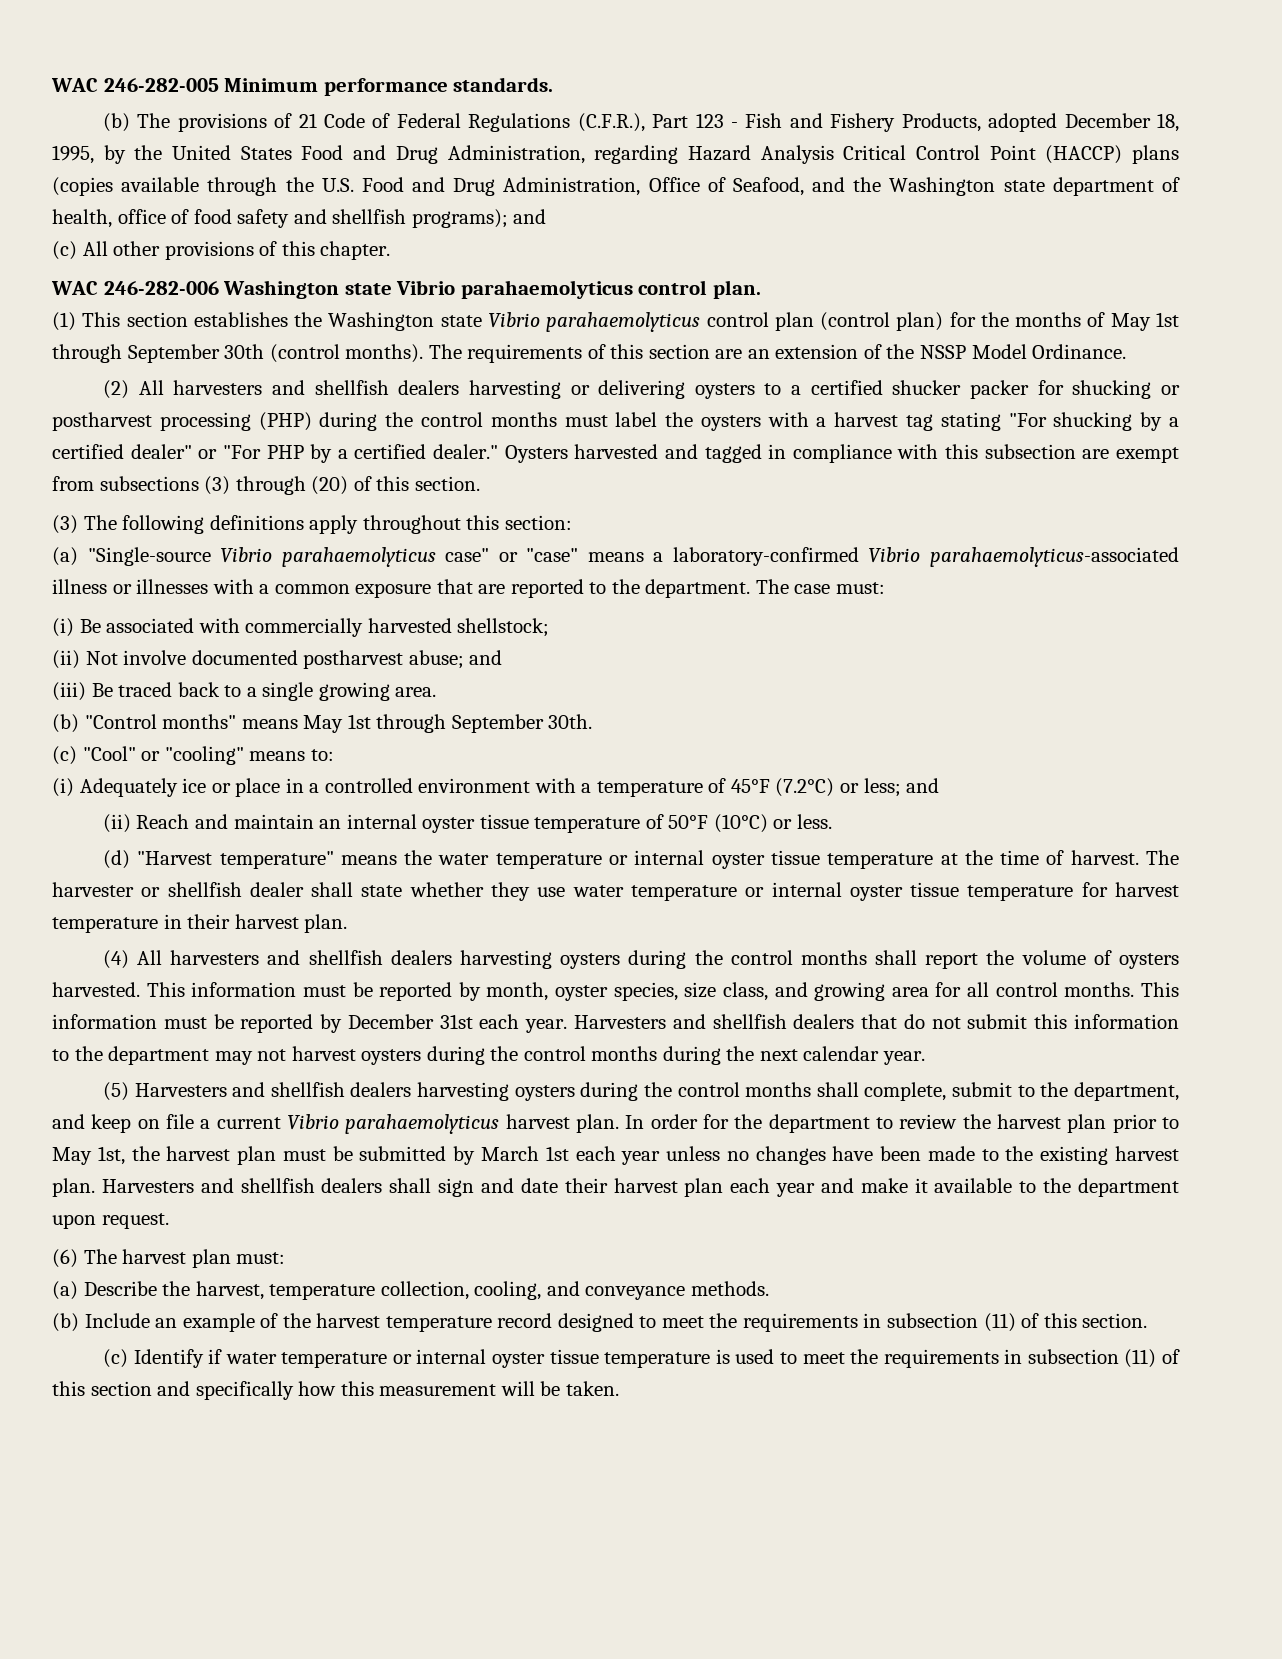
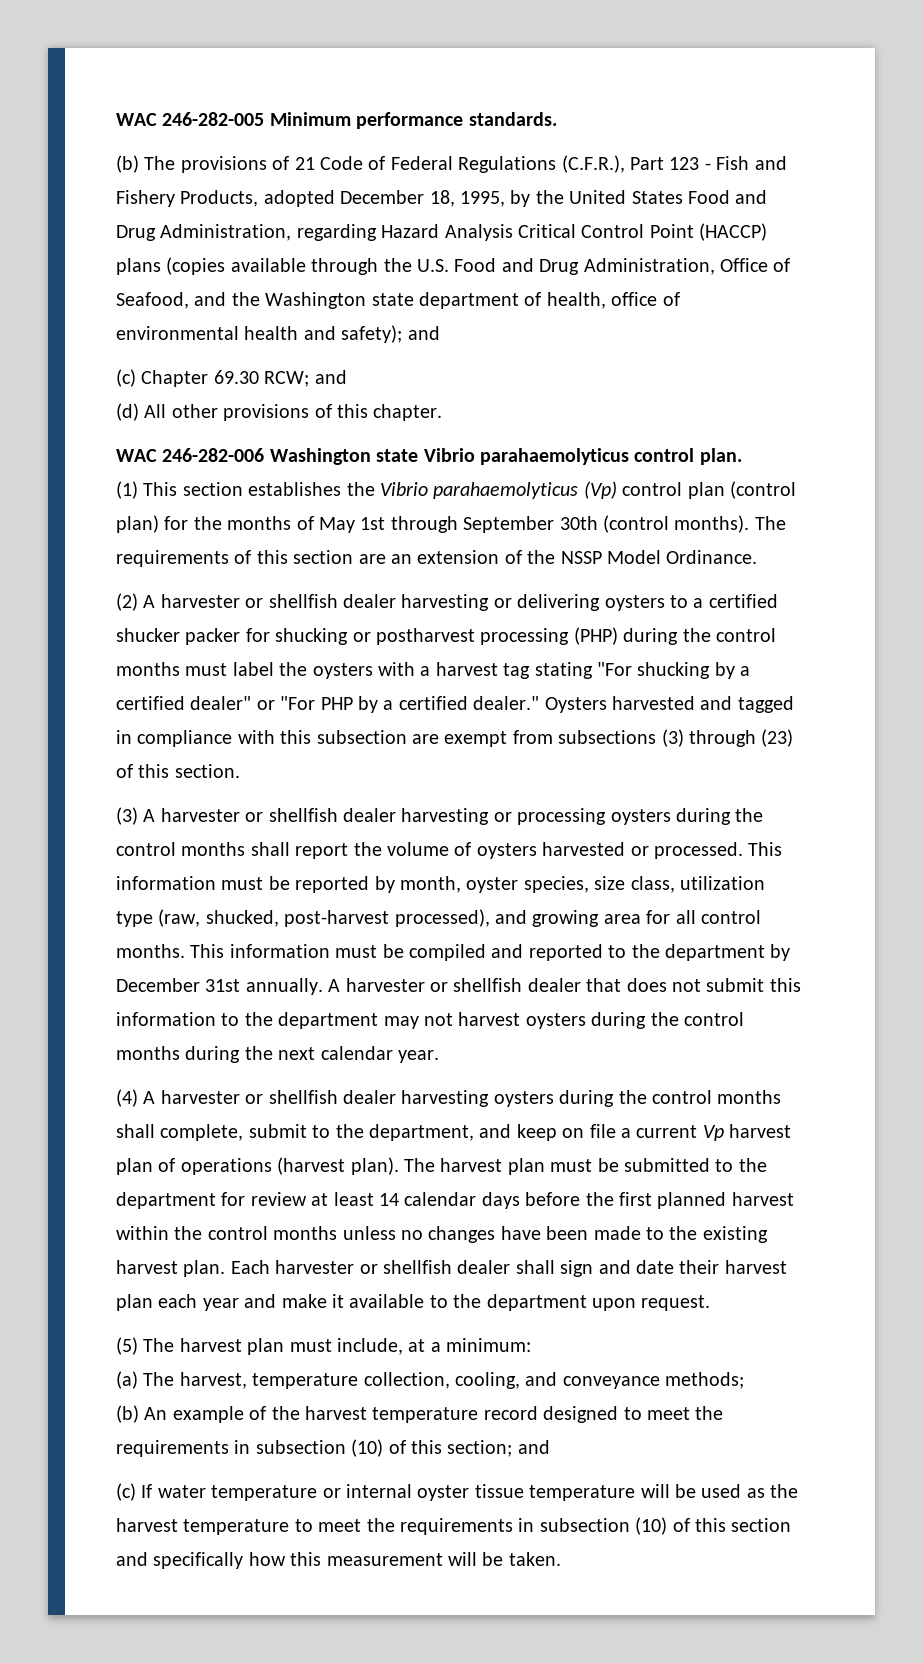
[193,209,547,228] [52,241,77,260] food safety and shellfish programs); and // (c) -> [116,325,440,343] [116,369,347,387] [116,403,139,421] environmental health and safety); and // (c) Chapter 69.30 RCW; and // (d)
[328,312,701,332] Washington state Vibrio parahaemolyticus -> [380,481,617,499] Vibrio parahaemolyticus (Vp)
[138,380,460,395] All harvesters and shellfish dealers -> [143,594,396,608] A harvester or shellfish dealer
[311,476,349,495] (20) -> [761,729,794,747] (23)
[83,515,572,534] [52,547,1179,567] [52,579,886,598] [52,618,550,637] [52,650,503,669] [52,682,437,701] [52,714,593,733] [52,746,334,765] [52,778,940,797] [102,814,832,833] [102,850,1180,869] [52,882,1179,901] [52,914,348,933] [102,950,553,969] The following definitions apply throughout this section: // (a) "Single-source Vibrio parahaemolyticus case" or "case" means a laboratory-confirmed Vibrio parahaemolyticus-associated illness or illnesses with a common exposure that are reported to the department. The case must: // (i) Be associated with commercially harvested shellstock; // (ii) Not involve documented postharvest abuse; and // (iii) Be traced back to a single growing area. // (b) "Control months" means May 1st through September 30th. // (c) "Cool" or "cooling" means to: // (i) Adequately ice or place in a controlled environment with a temperature of 45°F (7.2°C) or less; and // (ii) Reach and maintain an internal oyster tissue temperature of 50°F (10°C) or less. // (d) "Harvest temperature" means the water temperature or internal oyster tissue temperature at the time of harvest. The harvester or shellfish dealer shall state whether they use water temperature or internal oyster tissue temperature for harvest temperature in their harvest plan. // (4) All harvesters and shellfish dealers harvesting -> [143,808,607,825] A harvester or shellfish dealer harvesting or processing
[52,982,140,997] harvested. -> [542,842,743,859] harvested or processed.
(768, 991) none -> [679,876,765,890] [116,909,490,927] utilization type (raw, shucked, post-harvest processed),
[240,1014,925,1033] reported by December 31st each year. Harvesters and shellfish dealers that do -> [409,944,791,961] [116,978,667,995] compiled and reported to the department by December 31st annually. A harvester or shellfish dealer that does
[102,1082,412,1101] (5) Harvesters and shellfish dealers -> [116,1089,396,1107] (4) A harvester or shellfish dealer
[287,1114,1180,1134] [52,1146,160,1165] Vibrio parahaemolyticus harvest plan. In order for the department to review the harvest plan prior to May 1st, the -> [702,1124,792,1141] [116,1157,435,1175] Vp harvest plan of operations (harvest plan). The
[453,1146,661,1165] by March 1st each year -> [715,1158,767,1172] [116,1192,794,1209] [116,1226,338,1240] to the department for review at least 14 calendar days before the first planned harvest within the control months
[101,1178,383,1193] Harvesters and shellfish dealers -> [230,1260,511,1274] Each harvester or shellfish dealer
[52,1249,286,1268] [52,1281,191,1300] (6) The harvest plan must: // (a) Describe the -> [116,1337,532,1355] [116,1371,175,1389] (5) The harvest plan must include, at a minimum: // (a) The
[690,1281,769,1296] [52,1313,178,1332] methods. // (b) Include an -> [665,1372,745,1389] [116,1405,168,1423] methods; // (b) An
[983,1313,1148,1332] [102,1349,1157,1368] (11) of this section. // (c) Identify if water temperature or internal oyster tissue temperature is used to meet the requirements in subsection (11) -> [351,1439,550,1457] [116,1483,799,1501] [116,1517,668,1535] (10) of this section; and // (c) If water temperature or internal oyster tissue temperature will be used as the harvest temperature to meet the requirements in subsection (10)

